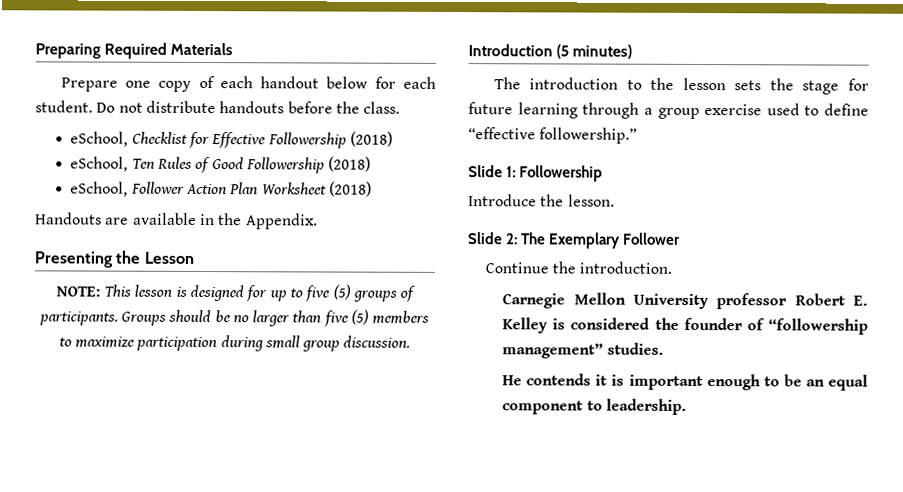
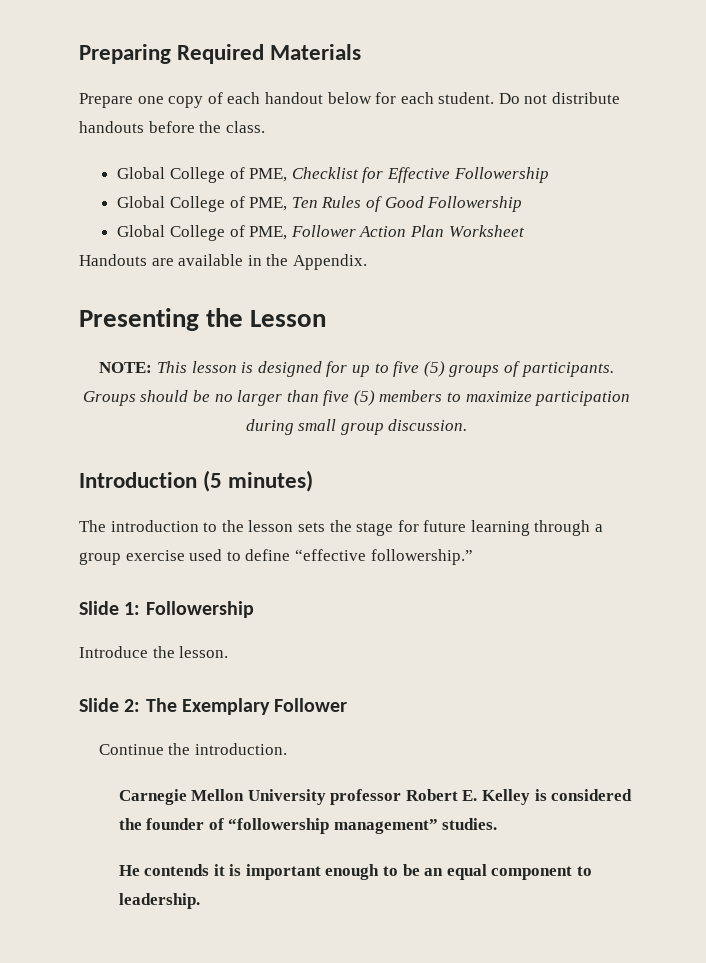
[70,131,129,147] eSchool, -> [117,167,288,183] Global College of PME,
[349,131,393,147] [70,156,129,172] (2018) // eSchool, -> [117,196,288,212] // Global College of PME,
[328,156,372,172] [70,181,129,197] (2018) // eSchool, -> [117,225,288,241] // Global College of PME,
[328,181,372,197] (2018) -> (525, 231) none

